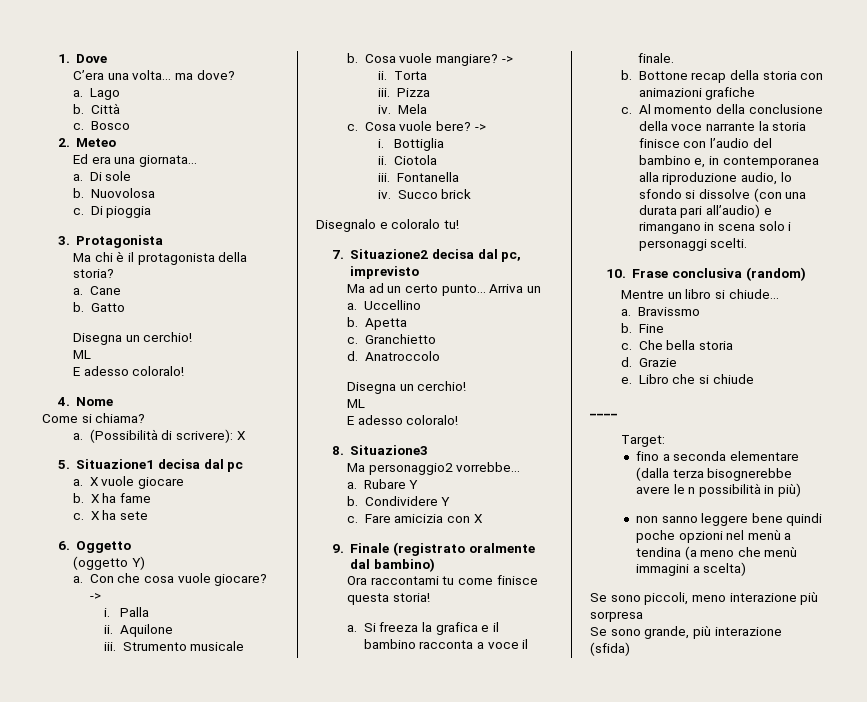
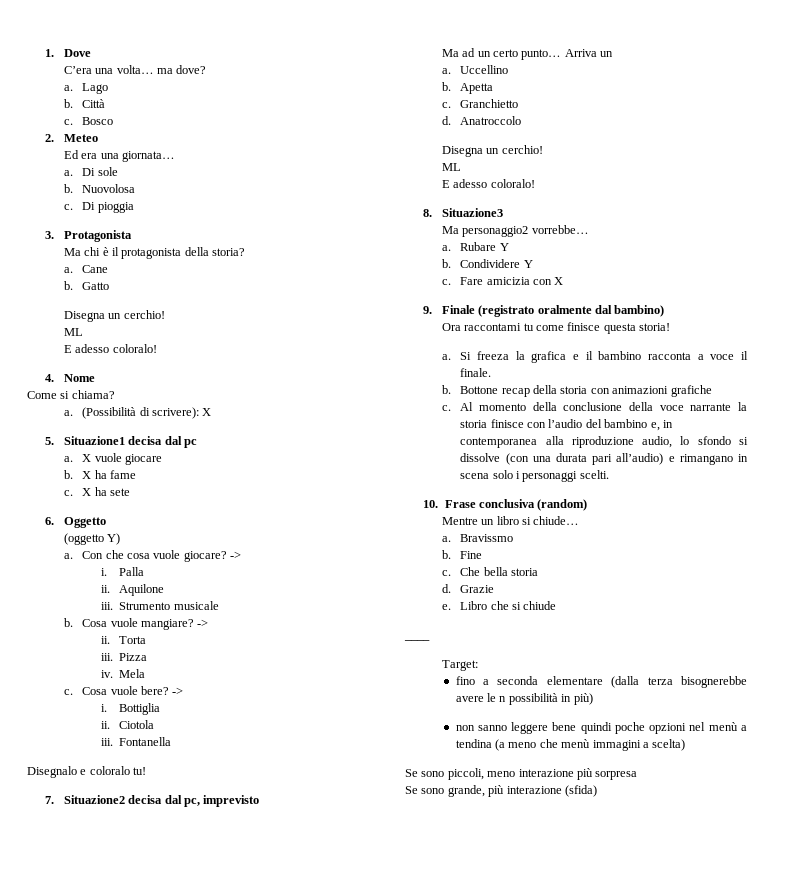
[378,189,472,199] // iv. Succo brick -> (172, 741) none

